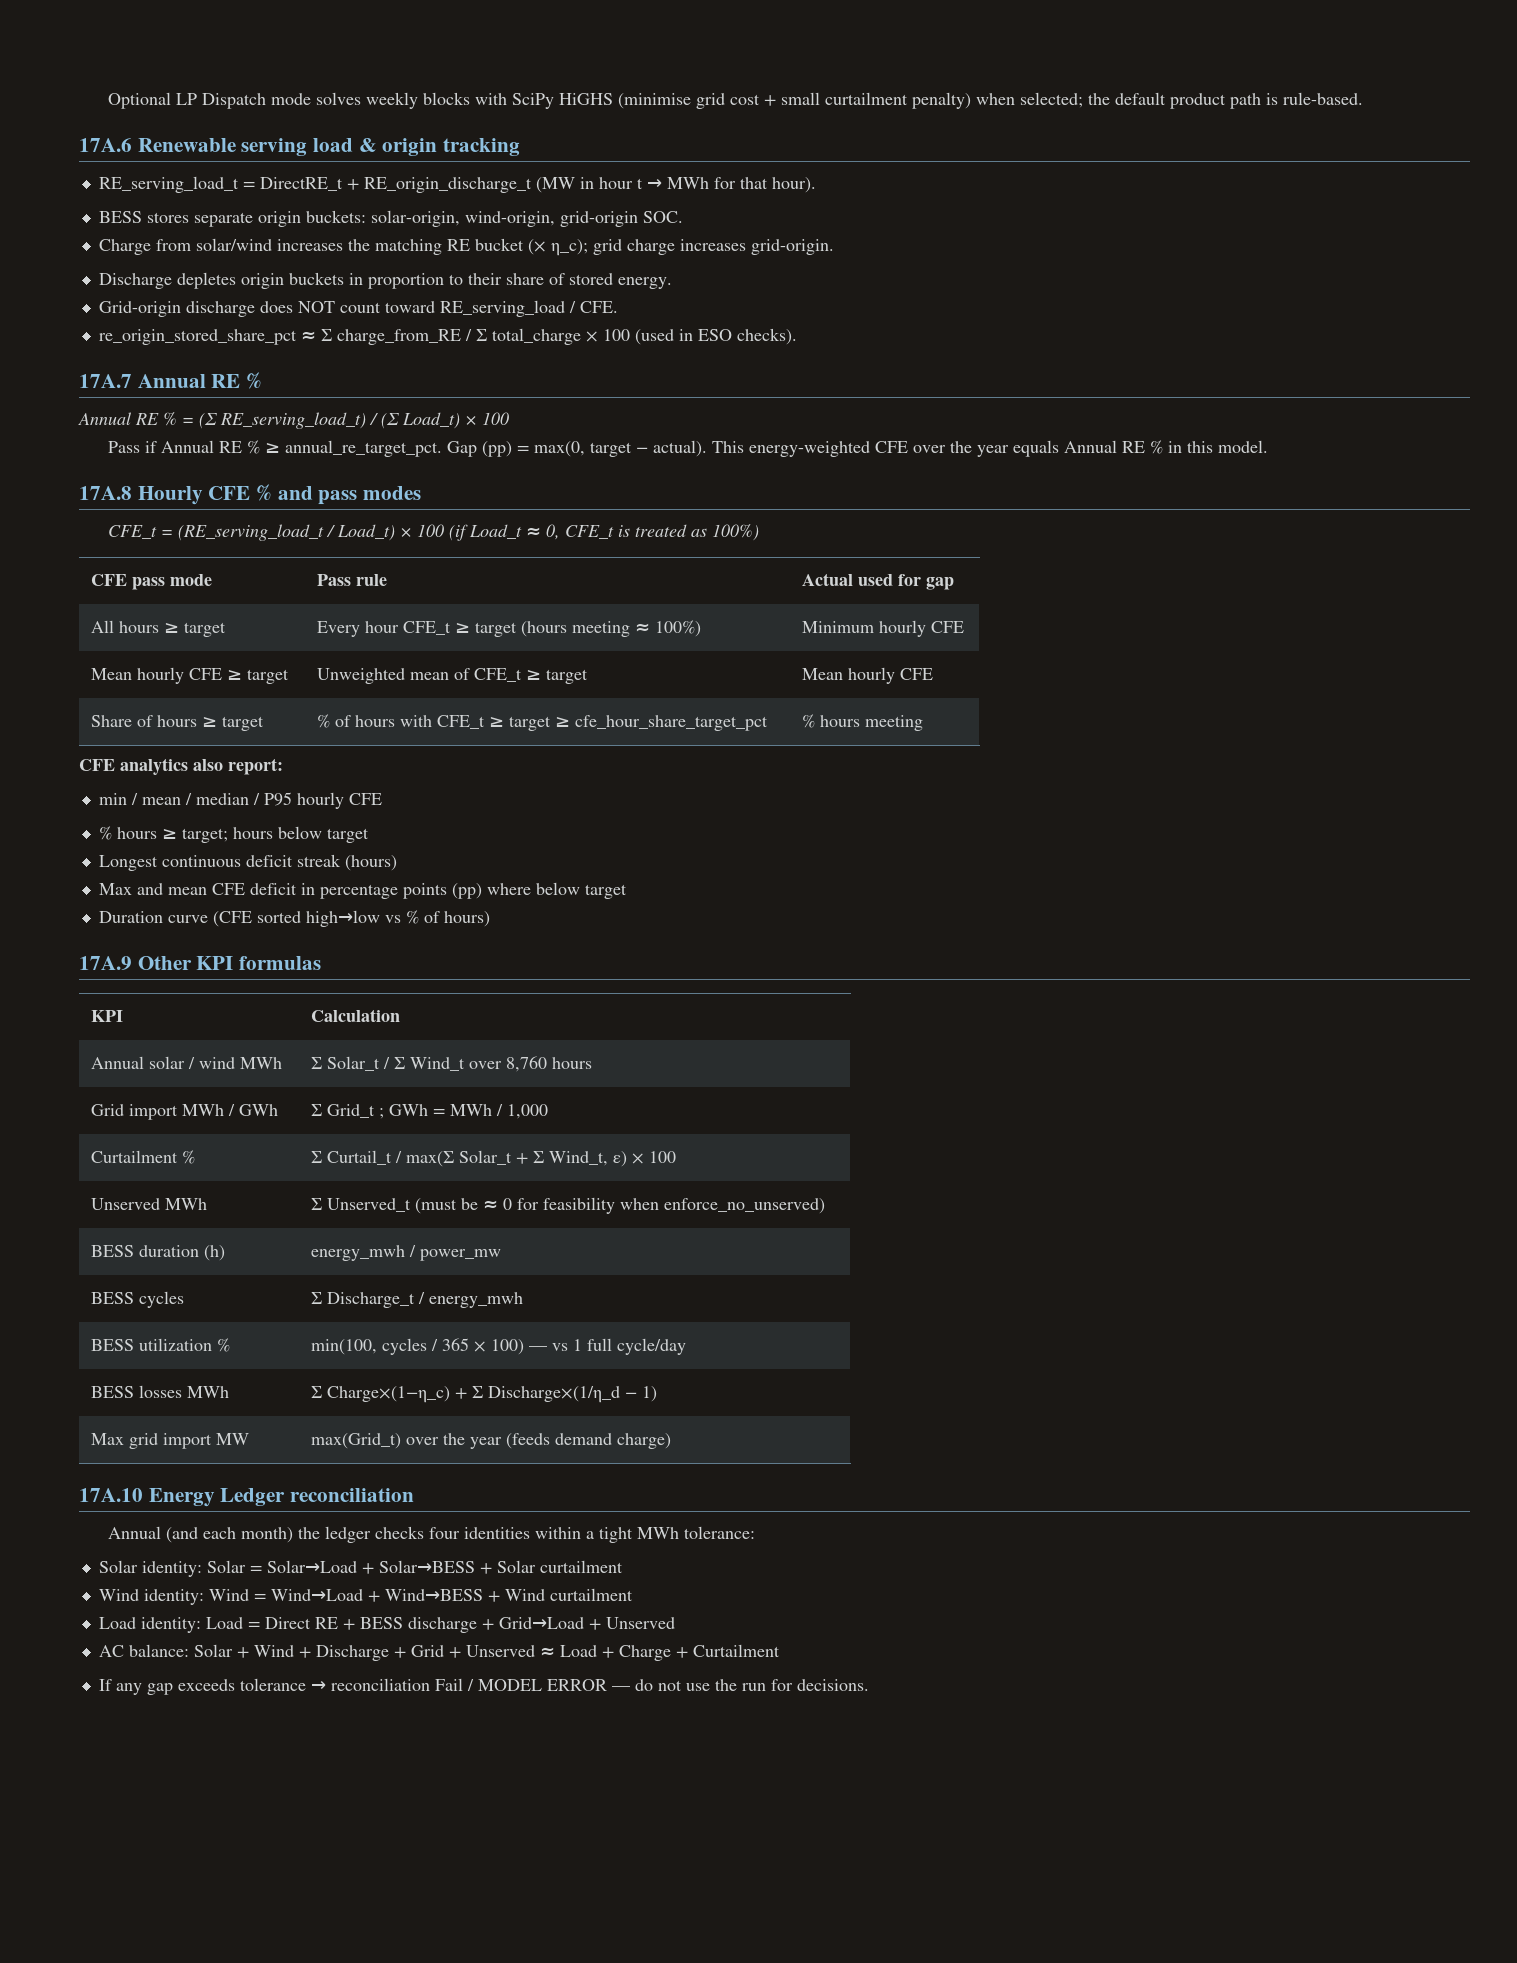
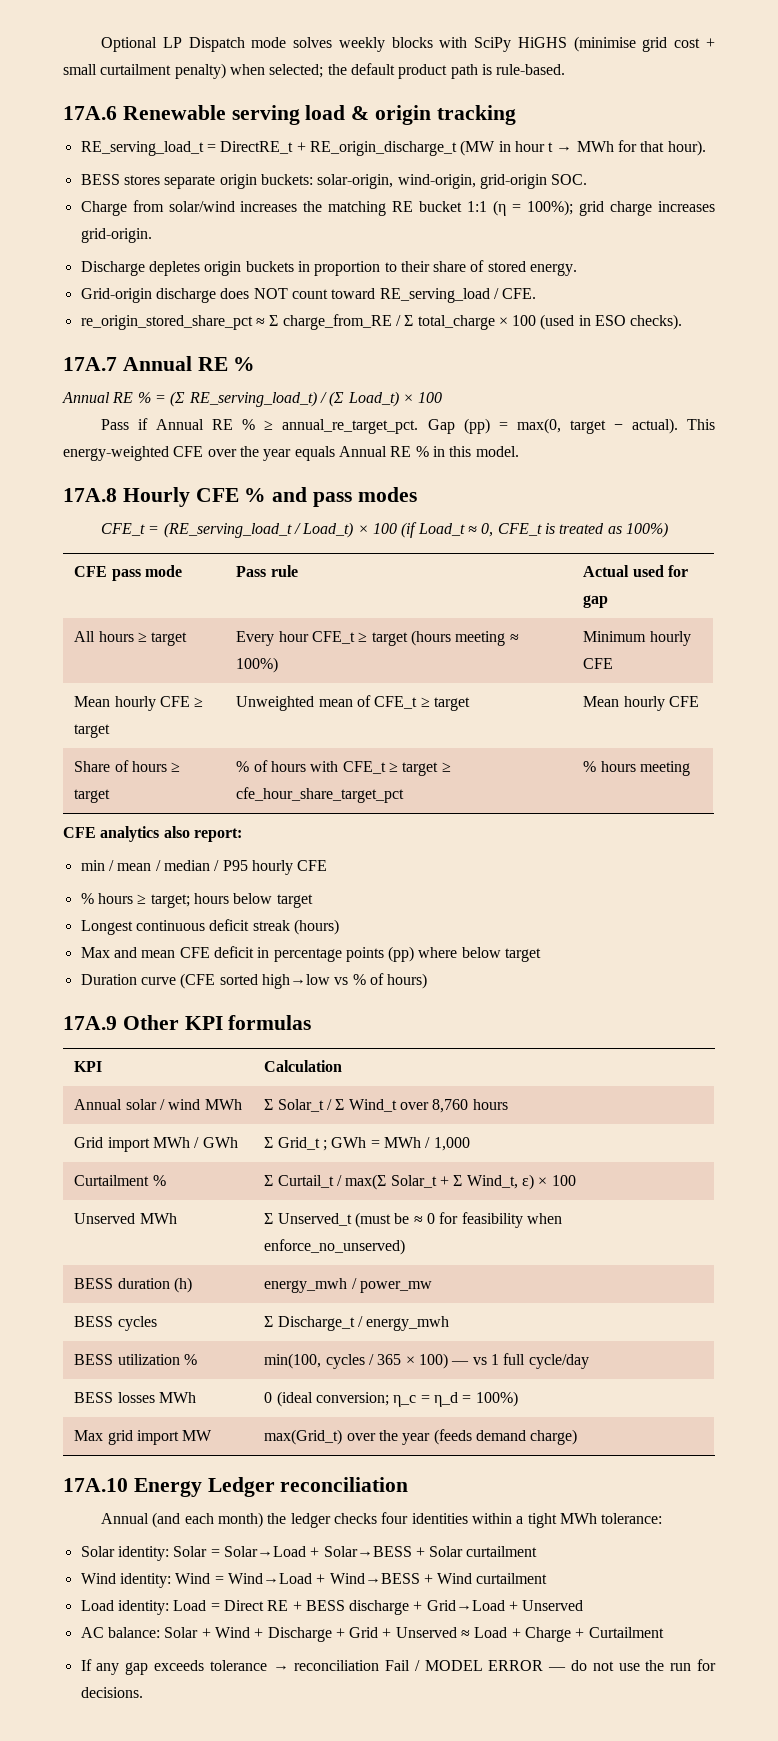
[527,239,588,256] (× η_c); -> [467,200,574,216] 1:1 (η = 100%);
[310,1386,657,1403] Σ Charge×(1−η_c) + Σ Discharge×(1/η_d − 1) -> [264,1391,518,1407] 0 (ideal conversion; η_c = η_d = 100%)

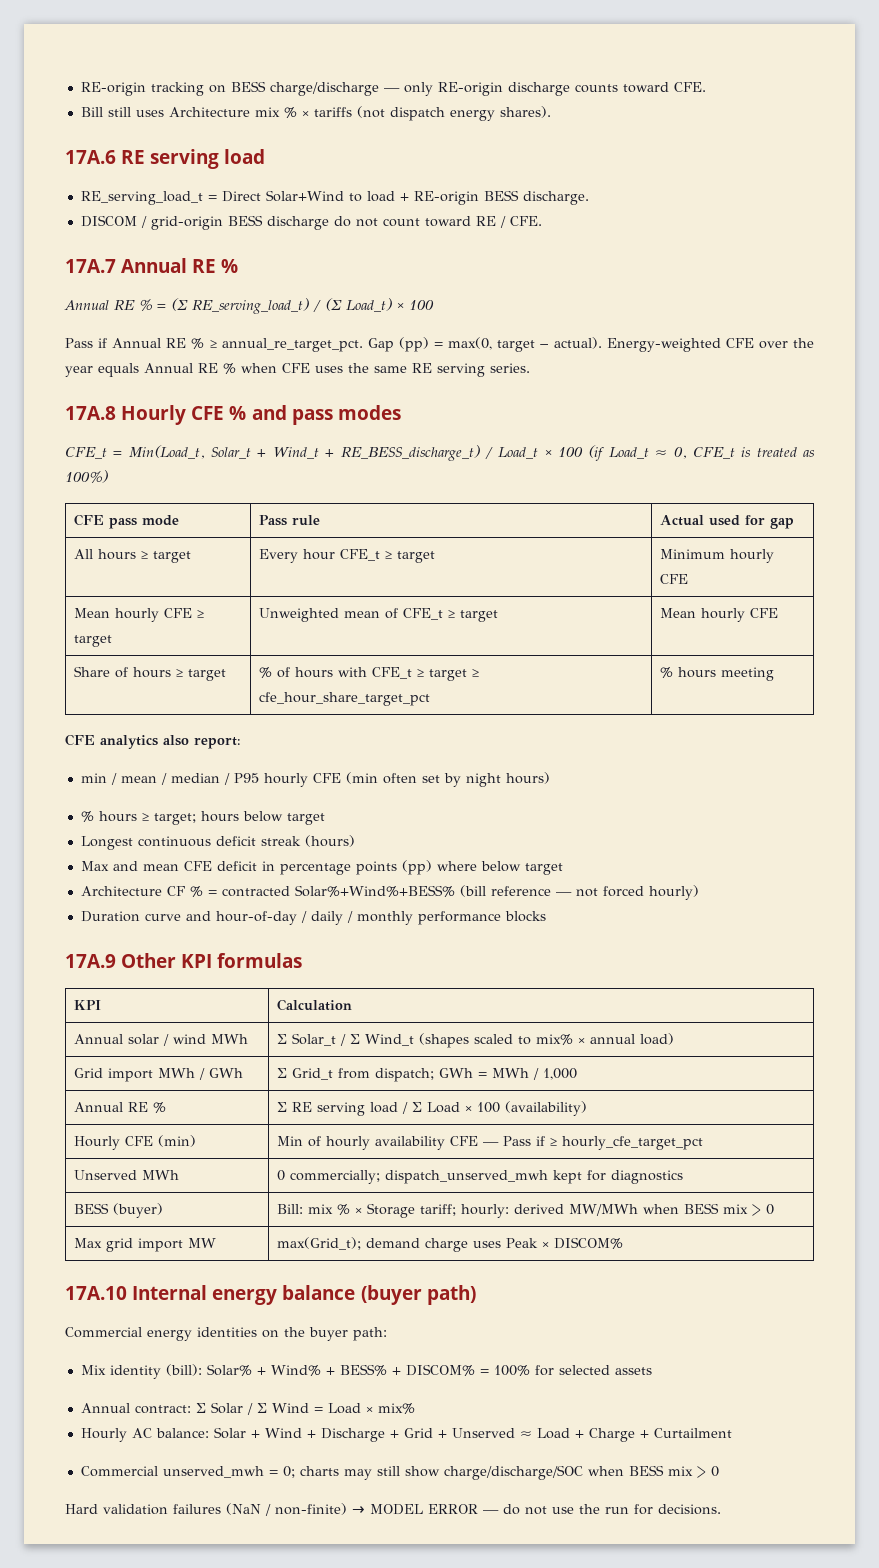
[101,36,716,52] [63,63,566,79] Optional LP Dispatch mode solves weekly blocks with SciPy HiGHS (minimise grid cost + small curtailment penalty) when selected; the default product path is rule-based. -> [80,81,706,96] [80,106,551,121] RE-origin tracking on BESS charge/discharge — only RE-origin discharge counts toward CFE. // Bill still uses Architecture mix % × tariffs (not dispatch energy shares).
[122,105,516,125] Renewable serving load & origin tracking -> [121,149,266,169] RE serving load
[220,140,706,156] [80,174,588,189] [80,200,715,216] [80,228,152,243] [80,260,578,276] [80,288,288,303] DirectRE_t + RE_origin_discharge_t (MW in hour t → MWh for that hour). // BESS stores separate origin buckets: solar-origin, wind-origin, grid-origin SOC. // Charge from solar/wind increases the matching RE bucket 1:1 (η = 100%); grid charge increases grid-origin. // Discharge depletes origin buckets in proportion to their share of stored energy. // Grid-origin discharge does NOT -> [221,190,589,205] [80,215,378,230] Direct Solar+Wind to load + RE-origin BESS discharge. // DISCOM / grid-origin BESS discharge do not
[379,288,490,303] RE_serving_load -> [475,216,496,226] RE
[80,314,683,330] // re_origin_stored_share_pct ≈ Σ charge_from_RE / Σ total_charge × 100 (used in ESO checks). -> (542, 221) none
[687,419,716,430] [63,446,169,461] This energy-weighted -> [606,338,721,352] Energy-weighted
[432,446,519,457] in this model. -> [241,363,530,377] when CFE uses the same RE serving series.
[163,522,354,538] (RE_serving_load_t / Load_t) -> [128,445,539,461] Min(Load_t, Solar_t + Wind_t + RE_BESS_discharge_t) / Load_t
[411,630,519,646] [236,657,279,673] (hours meeting ≈ 100%) -> (436, 557) none
(328, 865) none -> [345,772,550,787] (min often set by night hours)
[80,973,428,989] Duration curve (CFE sorted high→low vs % of hours) -> [80,885,699,900] [80,911,546,925] Architecture CF % = contracted Solar%+Wind%+BESS% (bill reference — not forced hourly) // Duration curve and hour-of-day / daily / monthly performance blocks
[400,1099,508,1113] over 8,760 hours -> [419,1033,675,1048] (shapes scaled to mix% × annual load)
[323,1140,328,1151] ; -> [338,1068,435,1082] from dispatch;
[74,1175,150,1186] Curtailment -> [74,1102,149,1112] Annual RE
[277,1174,576,1190] [74,1213,177,1224] [264,1212,563,1228] [264,1239,406,1255] [74,1277,193,1293] [264,1278,433,1293] [74,1316,157,1331] [264,1316,450,1331] [74,1354,198,1365] [264,1353,589,1369] [74,1392,197,1403] [264,1391,518,1407] [74,1430,213,1445] [264,1429,578,1445] [63,1477,409,1497] [101,1512,663,1528] [80,1546,538,1561] [80,1573,548,1588] [80,1600,584,1615] Curtail_t / max(Σ Solar_t + Σ Wind_t, ε) × 100 // Unserved MWh | Σ Unserved_t (must be ≈ 0 for feasibility when enforce_no_unserved) // BESS duration (h) | energy_mwh / power_mw // BESS cycles | Σ Discharge_t / energy_mwh // BESS utilization % | min(100, cycles / 365 × 100) — vs 1 full cycle/day // BESS losses MWh | 0 (ideal conversion; η_c = η_d = 100%) // Max grid import MW | max(Grid_t) over the year (feeds demand charge) // 17A.10 Energy Ledger reconciliation // Annual (and each month) the ledger checks four identities within a tight MWh tolerance: // Solar identity: Solar = Solar→Load + Solar→BESS + Solar curtailment // Wind identity: Wind = Wind→Load + Wind→BESS + Wind curtailment // Load identity: Load = Direct RE + BESS discharge + Grid→Load + Unserved // -> [292,1101,588,1116] [74,1135,197,1150] [277,1136,704,1150] [74,1170,180,1180] [277,1170,684,1184] [74,1203,164,1218] [277,1203,775,1218] [74,1238,217,1252] [277,1237,624,1252] [65,1285,476,1305] [65,1327,387,1341] [80,1364,652,1379] [80,1402,415,1415] [80,1428,127,1442] RE serving load / Σ Load × 100 (availability) // Hourly CFE (min) | Min of hourly availability CFE — Pass if ≥ hourly_cfe_target_pct // Unserved MWh | 0 commercially; dispatch_unserved_mwh kept for diagnostics // BESS (buyer) | Bill: mix % × Storage tariff; hourly: derived MW/MWh when BESS mix > 0 // Max grid import MW | max(Grid_t); demand charge uses Peak × DISCOM% // 17A.10 Internal energy balance (buyer path) // Commercial energy identities on the buyer path: // Mix identity (bill): Solar% + Wind% + BESS% + DISCOM% = 100% for selected assets // Annual contract: Σ Solar / Σ Wind = Load × mix% // Hourly
[80,1659,420,1675] If any gap exceeds tolerance → reconciliation Fail / -> [80,1465,719,1480] [65,1503,365,1516] Commercial unserved_mwh = 0; charts may still show charge/discharge/SOC when BESS mix > 0 // Hard validation failures (NaN / non-finite) →

